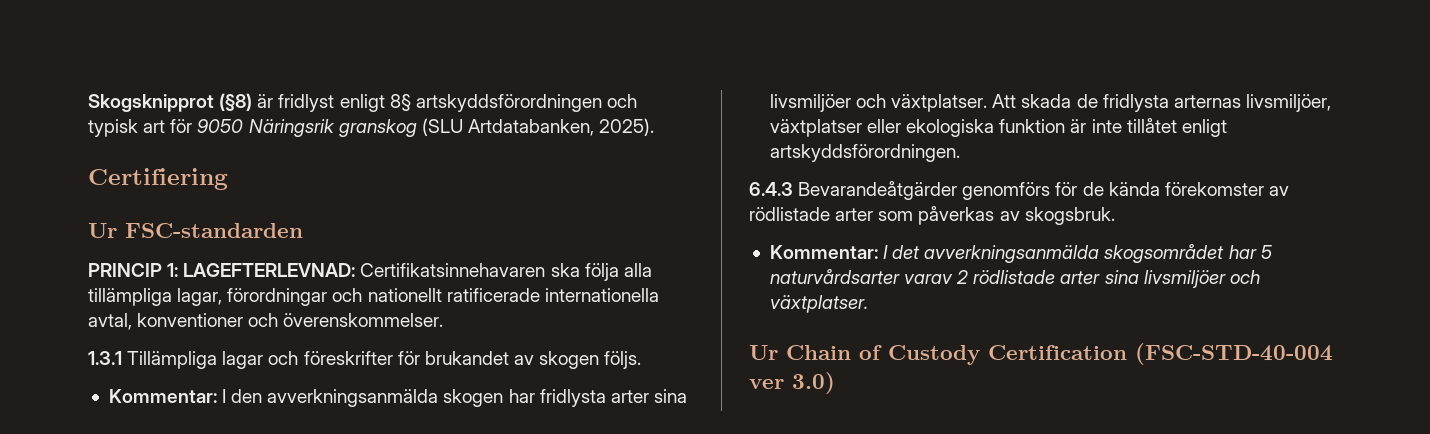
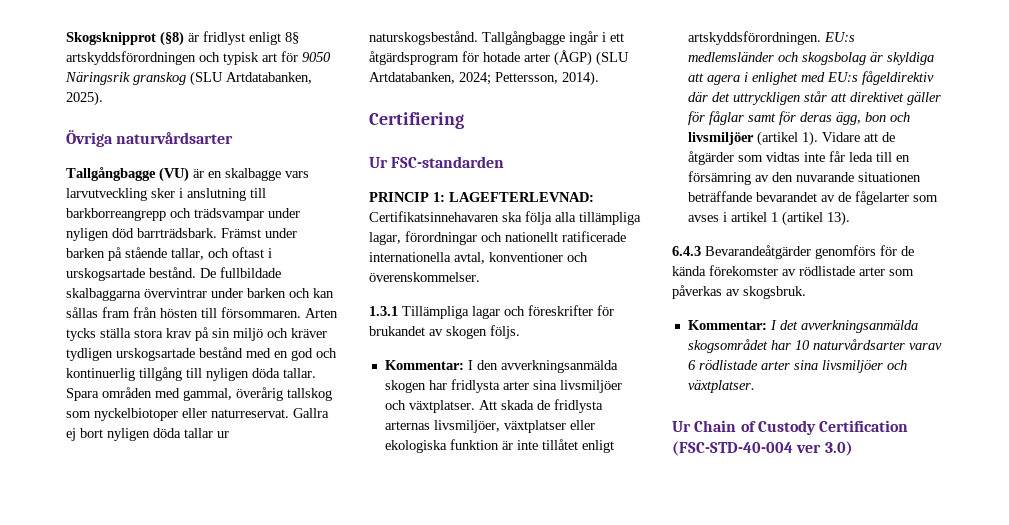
(655, 127) none -> [66,130,234,147] [66,167,309,182] [66,188,266,201] [66,208,300,221] [66,228,297,241] [66,247,272,261] [66,267,281,281] [66,288,334,301] [66,307,338,318] [66,327,327,341] [66,347,337,361] [66,367,316,381] [66,387,332,401] [66,408,329,421] [66,428,229,441] [369,31,624,45] [369,50,629,66] [369,71,599,86] // Övriga naturvårdsarter // Tallgångbagge (VU) är en skalbagge vars larvutveckling sker i anslutning till barkborreangrepp och trädsvampar under nyligen död barrträdsbark. Främst under barken på stående tallar, och oftast i urskogsartade bestånd. De fullbildade skalbaggarna övervintrar under barken och kan sållas fram från hösten till försommaren. Arten tycks ställa stora krav på sin miljö och kräver tydligen urskogsartade bestånd med en god och kontinuerlig tillgång till nyligen döda tallar. Spara områden med gammal, överårig tallskog som nyckelbiotoper eller naturreservat. Gallra ej bort nyligen döda tallar ur naturskogsbestånd. Tallgångbagge ingår i ett åtgärdsprogram för hotade arter (ÅGP) (SLU Artdatabanken, 2024; Pettersson, 2014).
(960, 153) none -> [823,32,855,42] [687,52,934,65] [687,71,934,85] [687,91,941,105] [687,111,910,125] [687,131,895,146] [687,151,910,165] [687,171,921,185] [687,191,938,205] [687,211,850,226] EU:s medlemsländer och skogsbolag är skyldiga att agera i enlighet med EU:s fågeldirektiv där det uttryckligen står att direktivet gäller för fåglar samt för deras ägg, bon och livsmiljöer (artikel 1). Vidare att de åtgärder som vidtas inte får leda till en försämring av den nuvarande situationen beträffande bevarandet av de fågelarter som avses i artikel 1 (artikel 13).
[1260,245,1272,259] 5 -> [794,340,810,350] 10
[956,270,969,284] 2 -> [687,360,696,370] 6

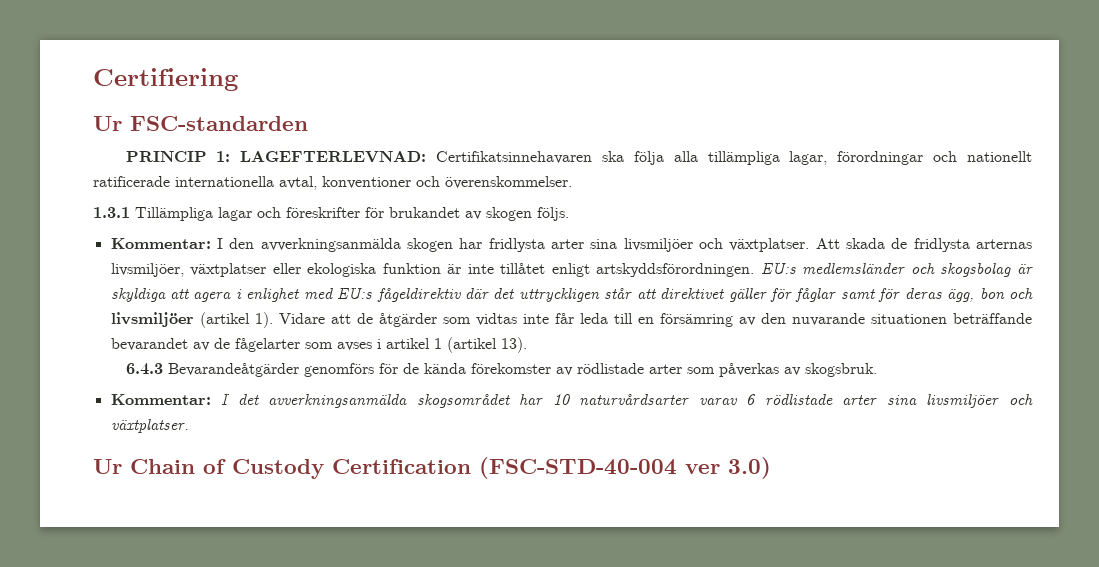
[66,31,299,46] [66,51,331,65] [65,71,312,86] [66,91,103,106] [66,130,234,147] [66,167,309,182] [66,188,266,201] [66,208,300,221] [66,228,297,241] [66,247,272,261] [66,267,281,281] [66,288,334,301] [66,307,338,318] [66,327,327,341] [66,347,337,361] [66,367,316,381] [66,387,332,401] [66,408,329,421] [66,428,229,441] [369,31,624,45] [369,50,629,66] [369,71,599,86] Skogsknipprot (§8) är fridlyst enligt 8§ artskyddsförordningen och typisk art för 9050 Näringsrik granskog (SLU Artdatabanken, 2025). // Övriga naturvårdsarter // Tallgångbagge (VU) är en skalbagge vars larvutveckling sker i anslutning till barkborreangrepp och trädsvampar under nyligen död barrträdsbark. Främst under barken på stående tallar, och oftast i urskogsartade bestånd. De fullbildade skalbaggarna övervintrar under barken och kan sållas fram från hösten till försommaren. Arten tycks ställa stora krav på sin miljö och kräver tydligen urskogsartade bestånd med en god och kontinuerlig tillgång till nyligen döda tallar. Spara områden med gammal, överårig tallskog som nyckelbiotoper eller naturreservat. Gallra ej bort nyligen döda tallar ur naturskogsbestånd. Tallgångbagge ingår i ett åtgärdsprogram för hotade arter (ÅGP) (SLU Artdatabanken, 2024; Pettersson, 2014). // -> (93, 79) none

